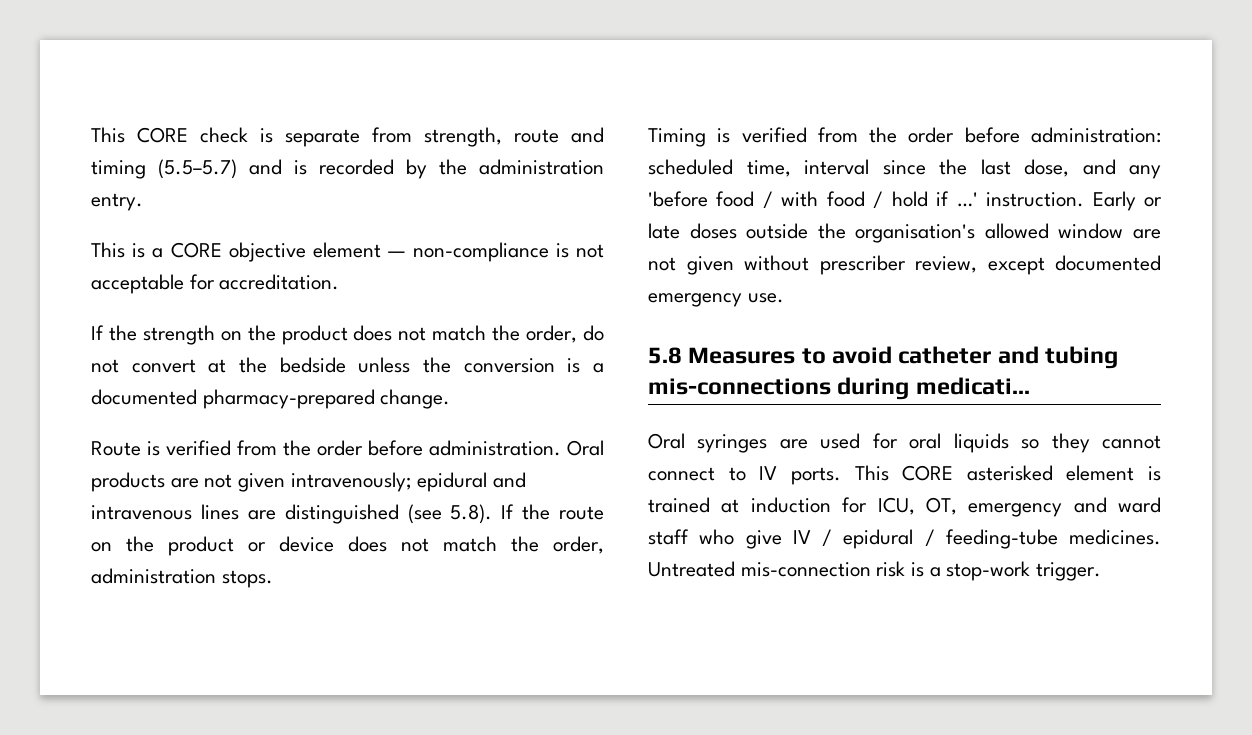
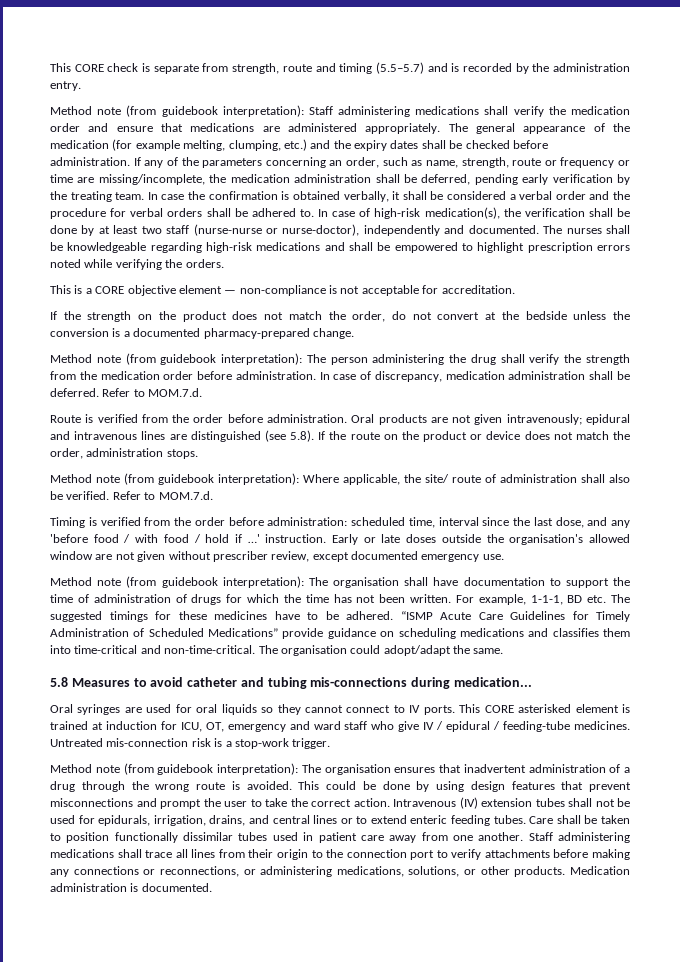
(143, 202) none -> [50,105,630,117] [50,123,630,134] [50,139,548,151] [50,157,630,168] [50,174,631,185] [50,191,630,202] [50,207,630,219] [50,224,631,236] [50,242,630,253] [50,259,224,270] // Method note (from guidebook interpretation): Staff administering medications shall verify the medication order and ensure that medications are administered appropriately. The general appearance of the medication (for example melting, clumping, etc.) and the expiry dates shall be checked before administration. If any of the parameters concerning an order, such as name, strength, route or frequency or time are missing/incomplete, the medication administration shall be deferred, pending early verification by the treating team. In case the confirmation is obtained verbally, it shall be considered a verbal order and the procedure for verbal orders shall be adhered to. In case of high-risk medication(s), the verification shall be done by at least two staff (nurse-nurse or nurse-doctor), independently and documented. The nurses shall be knowledgeable regarding high-risk medications and shall be empowered to highlight prescription errors noted while verifying the orders.
(451, 399) none -> [50,353,630,365] [50,371,630,382] [50,388,203,397] // Method note (from guidebook interpretation): The person administering the drug shall verify the strength from the medication order before administration. In case of discrepancy, medication administration shall be deferred. Refer to MOM.7.d.
(273, 579) none -> [50,473,630,485] [50,491,213,500] // Method note (from guidebook interpretation): Where applicable, the site/ route of administration shall also be verified. Refer to MOM.7.d.
(784, 298) none -> [50,576,630,588] [50,594,631,605] [50,611,630,622] [50,628,631,639] [50,645,504,656] // Method note (from guidebook interpretation): The organisation shall have documentation to support the time of administration of drugs for which the time has not been written. For example, 1-1-1, BD etc. The suggested timings for these medicines have to be adhered. “ISMP Acute Care Guidelines for Timely Administration of Scheduled Medications” provide guidance on scheduling medications and classifies them into time-critical and non-time-critical. The organisation could adopt/adapt the same.
[915,377,1030,395] medicati... -> [454,677,533,687] medication...
(1102, 571) none -> [50,763,630,775] [50,781,631,792] [50,797,630,809] [50,815,630,826] [50,832,630,843] [50,849,630,860] [50,866,630,877] [50,883,212,892] // Method note (from guidebook interpretation): The organisation ensures that inadvertent administration of a drug through the wrong route is avoided. This could be done by using design features that prevent misconnections and prompt the user to take the correct action. Intravenous (IV) extension tubes shall not be used for epidurals, irrigation, drains, and central lines or to extend enteric feeding tubes. Care shall be taken to position functionally dissimilar tubes used in patient care away from one another. Staff administering medications shall trace all lines from their origin to the connection port to verify attachments before making any connections or reconnections, or administering medications, solutions, or other products. Medication administration is documented.

